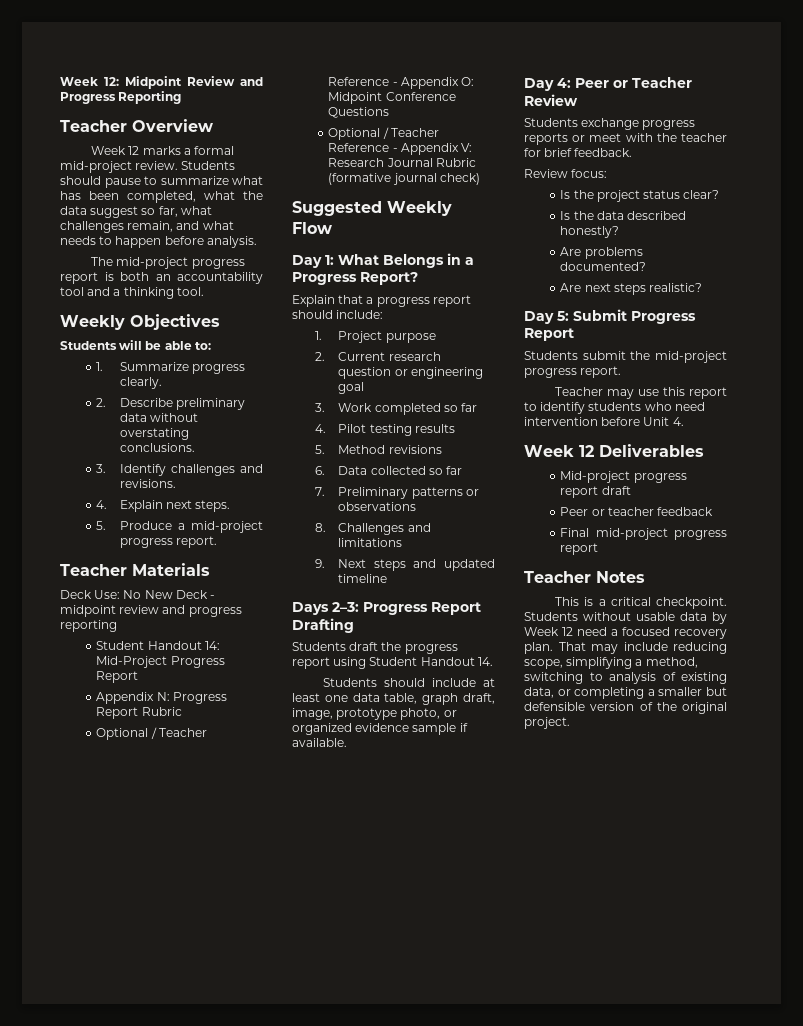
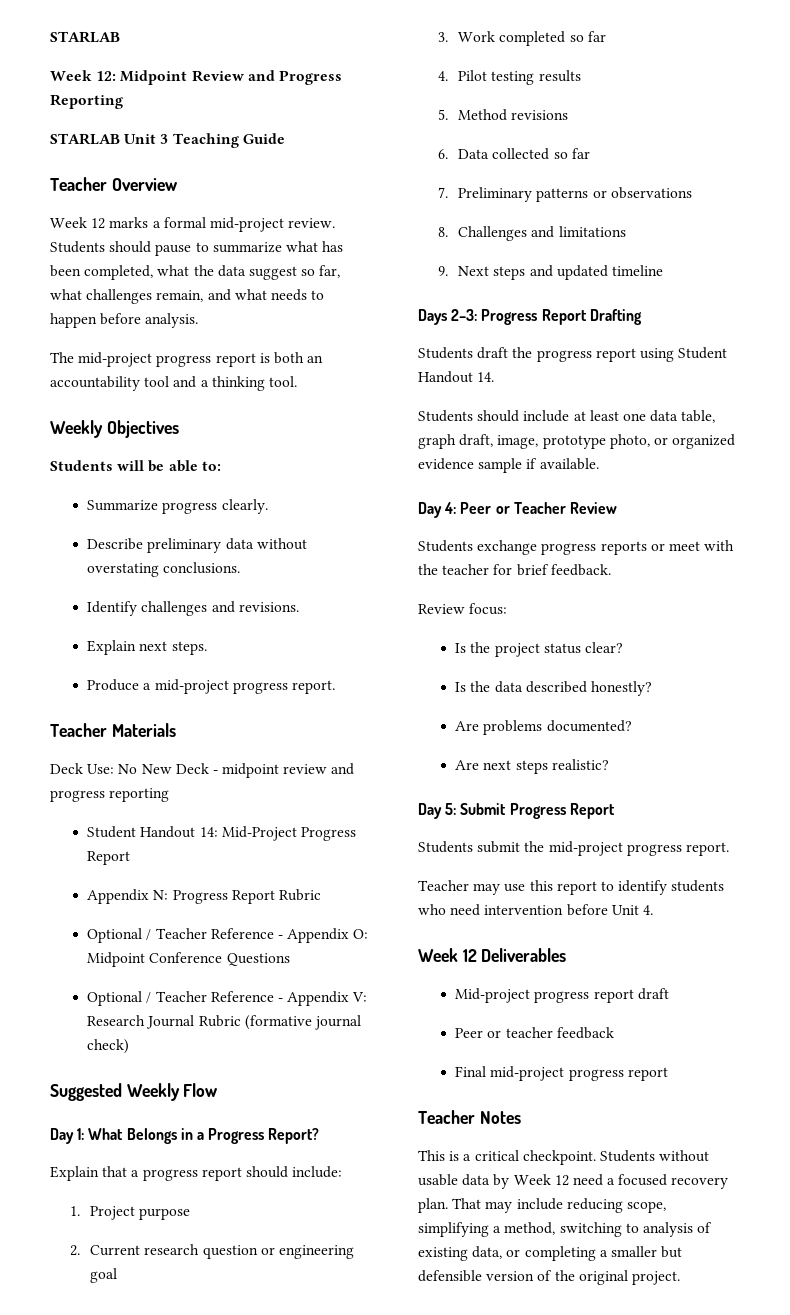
(60, 81) none -> [50,31,120,43] STARLAB //
(182, 97) none -> [50,133,285,148] // STARLAB Unit 3 Teaching Guide
[96,362,104,371] 1. -> (221, 466) none
[96,398,107,407] 2. -> (268, 506) none
[96,464,107,473] 3. -> (241, 568) none
[96,500,108,509] 4. -> (299, 607) none
[96,521,107,530] 5. -> (207, 648) none

